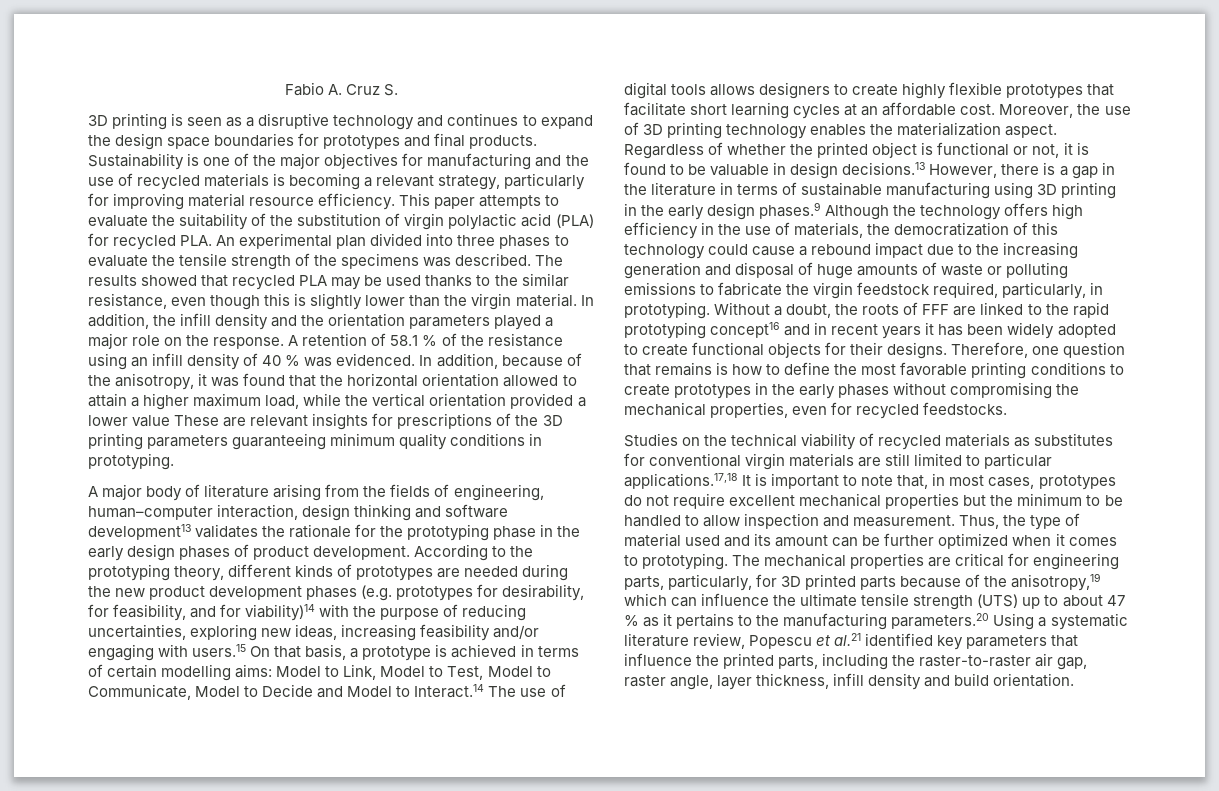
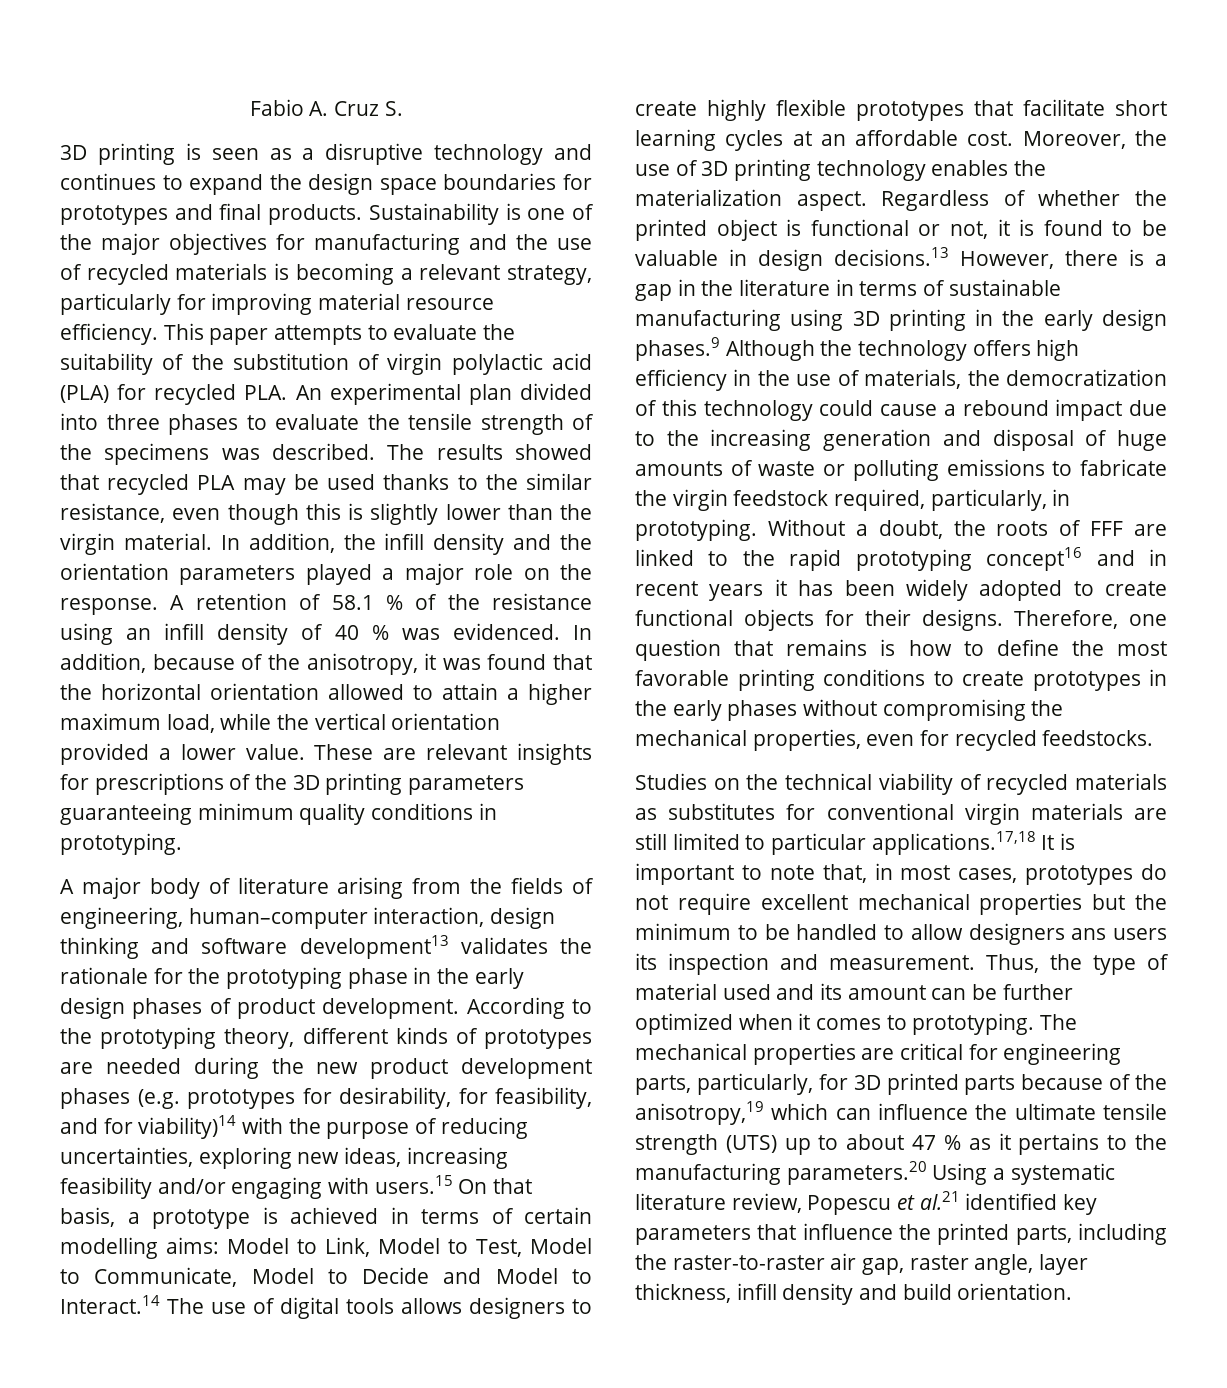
[132,415,171,427] value -> [245,744,305,760] value.
(741, 521) none -> [968,923,1167,945] [635,953,657,970] designers ans users its

